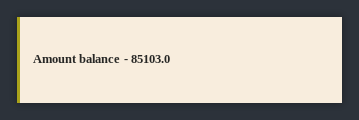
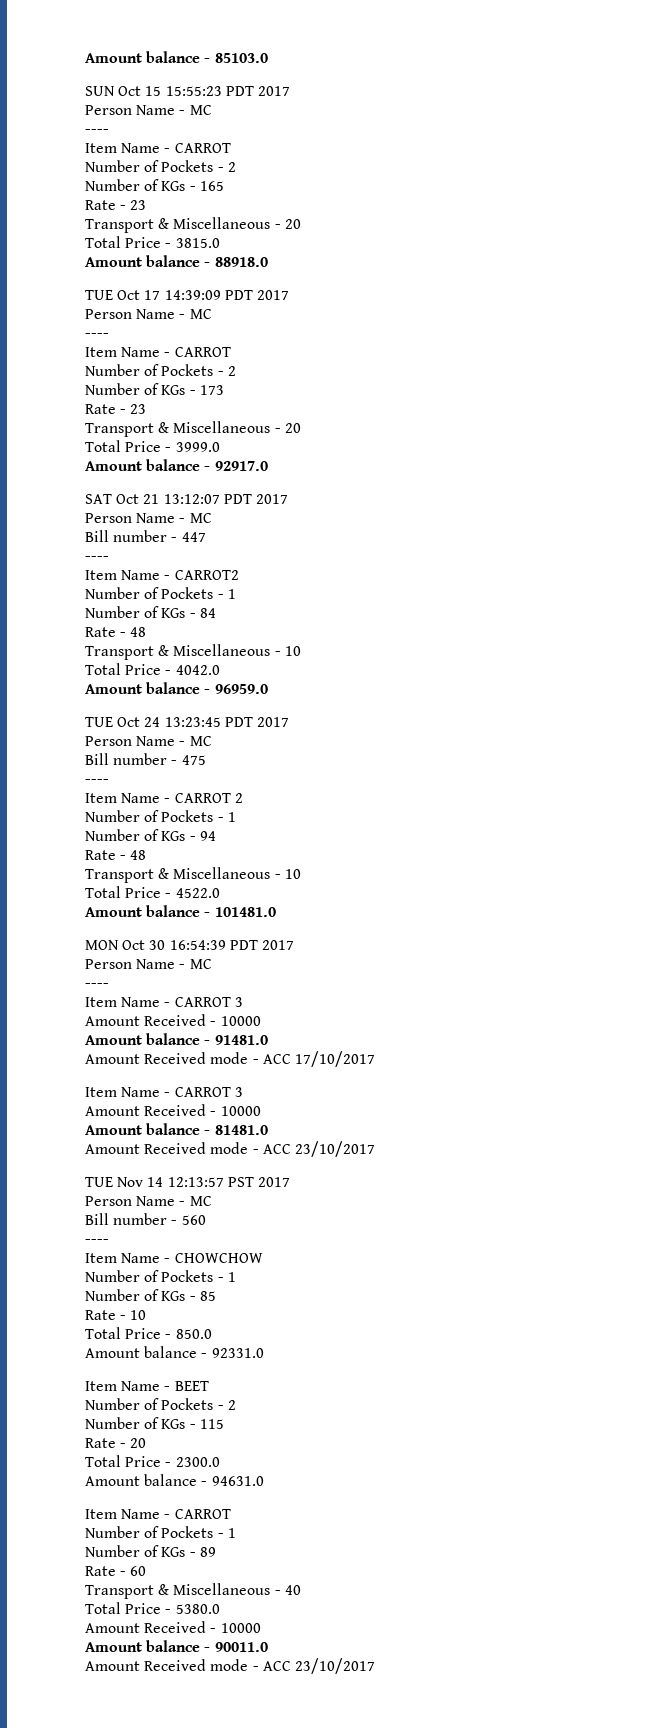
(171, 59) none -> [85,86,290,96] [85,105,212,115] [85,129,109,134] [85,143,231,153] [85,160,236,172] [85,179,224,191] [85,200,147,210] [85,217,301,233] [85,236,220,248] [85,255,268,267] [85,290,289,300] [85,309,212,319] [85,333,109,338] [85,347,231,357] [85,364,236,376] [85,383,224,395] [85,404,147,414] [85,421,301,437] [85,440,220,452] [85,459,268,471] [85,494,288,504] [85,513,212,523] [85,530,206,542] [85,556,109,561] [85,570,239,580] [85,587,236,599] [85,606,216,618] [85,627,147,637] [85,644,301,660] [85,663,220,675] [85,682,268,694] [85,717,289,727] [85,736,212,746] [85,753,206,765] [85,779,109,784] [85,793,243,803] [85,810,236,822] [85,829,216,841] [85,850,147,860] [85,867,301,883] [85,886,220,898] [85,905,276,917] [85,940,294,950] [85,959,212,969] [85,983,109,988] [85,997,243,1007] [85,1014,261,1026] [85,1033,268,1045] [85,1051,375,1067] [85,1087,243,1097] [85,1104,261,1116] [85,1123,268,1135] [85,1141,375,1157] [85,1177,290,1187] [85,1196,212,1206] [85,1213,206,1225] [85,1239,109,1244] [85,1253,263,1263] [85,1270,236,1282] [85,1289,216,1301] [85,1310,147,1320] [85,1327,212,1339] [85,1346,264,1358] [85,1381,209,1391] [85,1398,236,1410] [85,1417,224,1429] [85,1438,147,1448] [85,1455,220,1467] [85,1474,264,1486] [85,1509,231,1519] [85,1526,236,1538] [85,1545,216,1557] [85,1566,147,1576] [85,1583,301,1599] [85,1602,220,1614] [85,1621,261,1633] [85,1640,268,1652] [85,1658,375,1674] // SUN Oct 15 15:55:23 PDT 2017 // Person Name - MC // ---- // Item Name - CARROT // Number of Pockets - 2 // Number of KGs - 165 // Rate - 23 // Transport & Miscellaneous - 20 // Total Price - 3815.0 // Amount balance - 88918.0 // TUE Oct 17 14:39:09 PDT 2017 // Person Name - MC // ---- // Item Name - CARROT // Number of Pockets - 2 // Number of KGs - 173 // Rate - 23 // Transport & Miscellaneous - 20 // Total Price - 3999.0 // Amount balance - 92917.0 // SAT Oct 21 13:12:07 PDT 2017 // Person Name - MC // Bill number - 447 // ---- // Item Name - CARROT2 // Number of Pockets - 1 // Number of KGs - 84 // Rate - 48 // Transport & Miscellaneous - 10 // Total Price - 4042.0 // Amount balance - 96959.0 // TUE Oct 24 13:23:45 PDT 2017 // Person Name - MC // Bill number - 475 // ---- // Item Name - CARROT 2 // Number of Pockets - 1 // Number of KGs - 94 // Rate - 48 // Transport & Miscellaneous - 10 // Total Price - 4522.0 // Amount balance - 101481.0 // MON Oct 30 16:54:39 PDT 2017 // Person Name - MC // ---- // Item Name - CARROT 3 // Amount Received - 10000 // Amount balance - 91481.0 // Amount Received mode - ACC 17/10/2017 // Item Name - CARROT 3 // Amount Received - 10000 // Amount balance - 81481.0 // Amount Received mode - ACC 23/10/2017 // TUE Nov 14 12:13:57 PST 2017 // Person Name - MC // Bill number - 560 // ---- // Item Name - CHOWCHOW // Number of Pockets - 1 // Number of KGs - 85 // Rate - 10 // Total Price - 850.0 // Amount balance - 92331.0 // Item Name - BEET // Number of Pockets - 2 // Number of KGs - 115 // Rate - 20 // Total Price - 2300.0 // Amount balance - 94631.0 // Item Name - CARROT // Number of Pockets - 1 // Number of KGs - 89 // Rate - 60 // Transport & Miscellaneous - 40 // Total Price - 5380.0 // Amount Received - 10000 // Amount balance - 90011.0 // Amount Received mode - ACC 23/10/2017

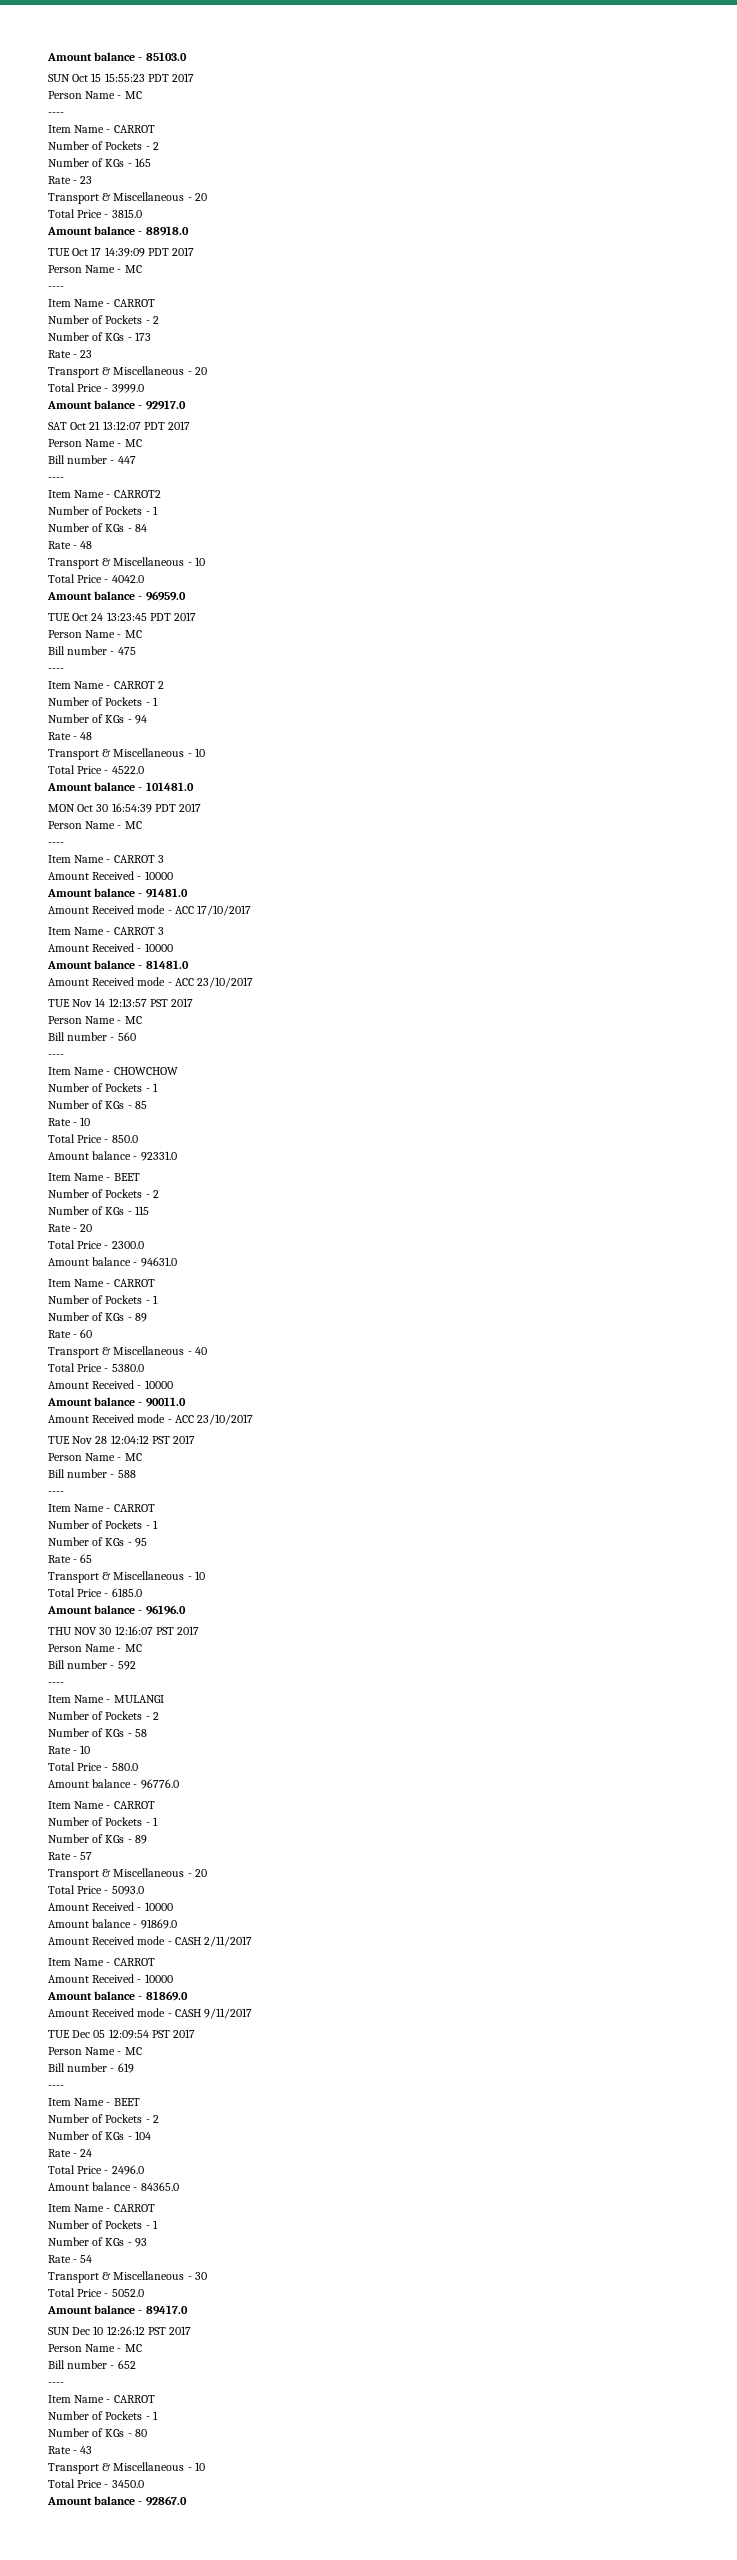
(375, 1666) none -> [48,1435,196,1444] [48,1453,142,1461] [48,1469,136,1478] [48,1491,64,1495] [48,1504,155,1512] [48,1520,158,1529] [48,1537,147,1547] [48,1554,93,1563] [48,1571,205,1583] [48,1588,142,1597] [47,1605,186,1615] [48,1626,200,1635] [48,1644,142,1652] [48,1660,136,1670] [48,1682,64,1686] [48,1695,164,1703] [48,1711,159,1720] [48,1728,147,1737] [48,1745,91,1754] [48,1762,138,1771] [48,1779,179,1789] [48,1801,155,1809] [48,1817,158,1826] [48,1834,147,1844] [48,1852,93,1860] [48,1868,207,1880] [48,1885,144,1895] [48,1902,173,1911] [48,1919,177,1929] [48,1936,253,1947] [48,1958,155,1966] [48,1974,173,1983] [47,1991,188,2001] [48,2008,253,2019] [48,2029,196,2039] [48,2047,142,2055] [48,2063,134,2073] [48,2085,64,2089] [48,2098,140,2106] [48,2114,159,2123] [48,2131,151,2140] [48,2149,93,2157] [48,2165,144,2175] [48,2182,179,2191] [48,2204,155,2212] [48,2220,158,2229] [48,2237,147,2247] [48,2255,93,2263] [48,2271,207,2283] [48,2288,144,2297] [47,2305,188,2315] [48,2326,192,2335] [48,2344,142,2352] [48,2360,136,2369] [48,2382,64,2386] [48,2395,155,2403] [48,2411,158,2420] [48,2428,147,2437] [48,2446,93,2454] [48,2462,205,2474] [48,2479,144,2488] [47,2496,187,2506] // TUE Nov 28 12:04:12 PST 2017 // Person Name - MC // Bill number - 588 // ---- // Item Name - CARROT // Number of Pockets - 1 // Number of KGs - 95 // Rate - 65 // Transport & Miscellaneous - 10 // Total Price - 6185.0 // Amount balance - 96196.0 // THU NOV 30 12:16:07 PST 2017 // Person Name - MC // Bill number - 592 // ---- // Item Name - MULANGI // Number of Pockets - 2 // Number of KGs - 58 // Rate - 10 // Total Price - 580.0 // Amount balance - 96776.0 // Item Name - CARROT // Number of Pockets - 1 // Number of KGs - 89 // Rate - 57 // Transport & Miscellaneous - 20 // Total Price - 5093.0 // Amount Received - 10000 // Amount balance - 91869.0 // Amount Received mode - CASH 2/11/2017 // Item Name - CARROT // Amount Received - 10000 // Amount balance - 81869.0 // Amount Received mode - CASH 9/11/2017 // TUE Dec 05 12:09:54 PST 2017 // Person Name - MC // Bill number - 619 // ---- // Item Name - BEET // Number of Pockets - 2 // Number of KGs - 104 // Rate - 24 // Total Price - 2496.0 // Amount balance - 84365.0 // Item Name - CARROT // Number of Pockets - 1 // Number of KGs - 93 // Rate - 54 // Transport & Miscellaneous - 30 // Total Price - 5052.0 // Amount balance - 89417.0 // SUN Dec 10 12:26:12 PST 2017 // Person Name - MC // Bill number - 652 // ---- // Item Name - CARROT // Number of Pockets - 1 // Number of KGs - 80 // Rate - 43 // Transport & Miscellaneous - 10 // Total Price - 3450.0 // Amount balance - 92867.0

